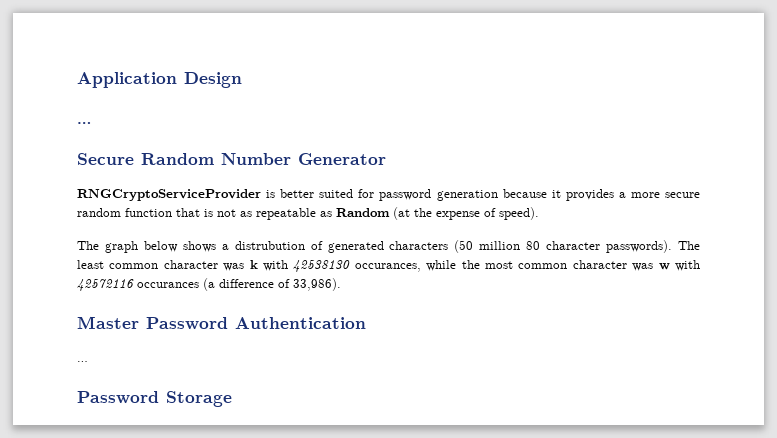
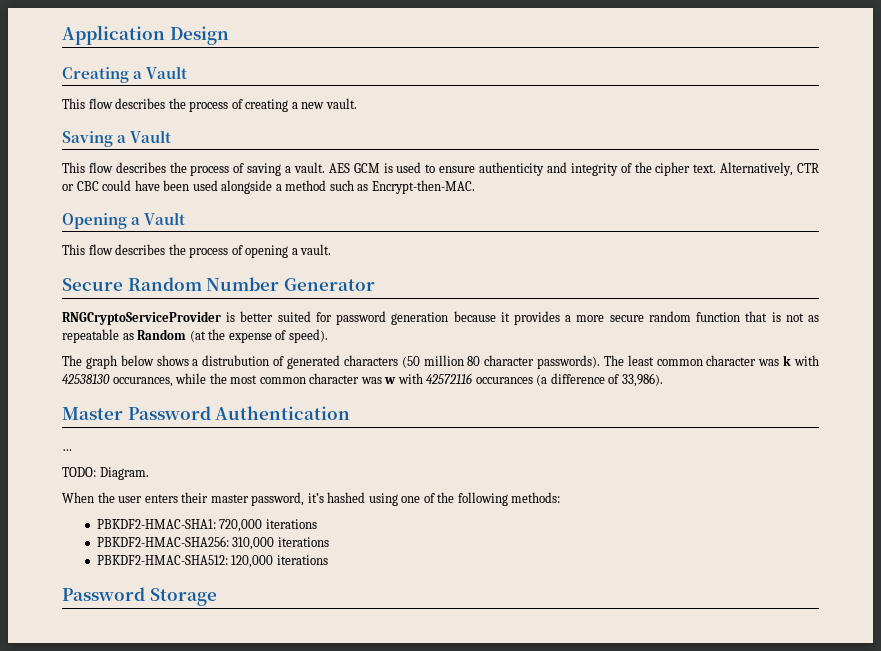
[77,122,91,124] … -> [62,66,188,83] [62,98,357,112] [62,130,172,147] [62,162,819,176] [62,180,475,194] [62,212,186,229] [62,244,332,258] Creating a Vault // This flow describes the process of creating a new vault. // Saving a Vault // This flow describes the process of saving a vault. AES GCM is used to ensure authenticity and integrity of the cipher text. Alternatively, CTR or CBC could have been used alongside a method such as Encrypt-then-MAC. // Opening a Vault // This flow describes the process of opening a vault.
(88, 361) none -> [62,467,149,480] [62,492,561,506] [96,519,317,532] [96,536,329,550] [96,555,328,568] // TODO: Diagram. // When the user enters their master password, it’s hashed using one of the following methods: // PBKDF2-HMAC-SHA1: 720,000 iterations // PBKDF2-HMAC-SHA256: 310,000 iterations // PBKDF2-HMAC-SHA512: 120,000 iterations

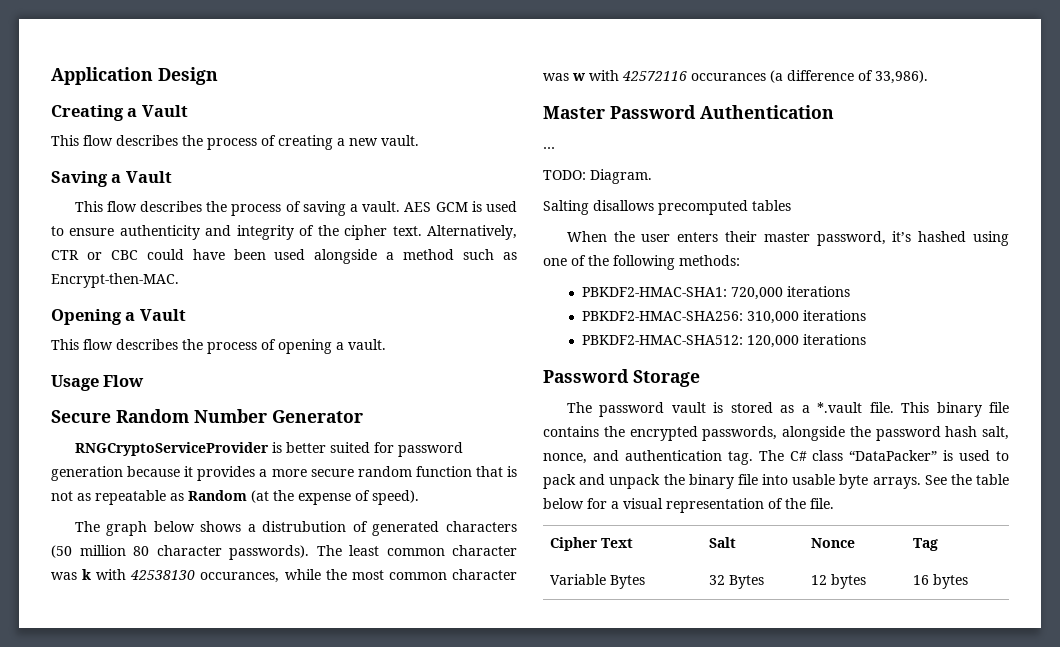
(332, 249) none -> [51,375,145,391] // Usage Flow
(149, 473) none -> [543,200,791,215] // Salting disallows precomputed tables
(217, 597) none -> [566,402,1009,417] [543,426,1009,441] [543,450,1009,465] [543,474,1009,489] [543,498,834,513] [549,537,633,551] [708,537,736,548] [810,538,855,548] [912,538,938,551] [549,574,645,589] [708,575,764,589] [810,574,866,589] [912,574,968,589] // The password vault is stored as a *.vault file. This binary file contains the encrypted passwords, alongside the password hash salt, nonce, and authentication tag. The C# class “DataPacker” is used to pack and unpack the binary file into usable byte arrays. See the table below for a visual representation of the file. // Cipher Text | Salt | Nonce | Tag // Variable Bytes | 32 Bytes | 12 bytes | 16 bytes

